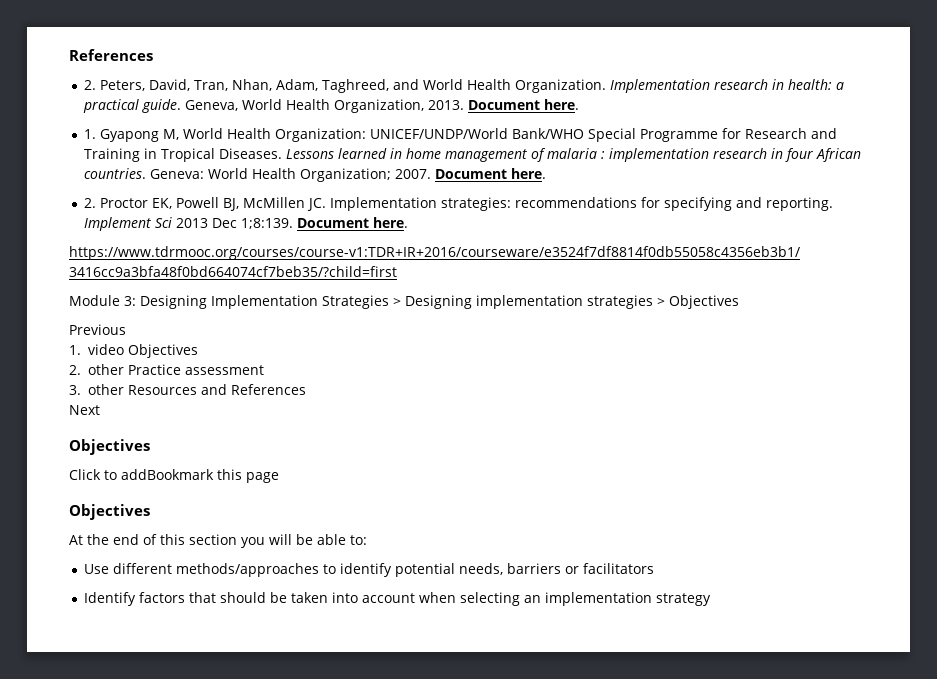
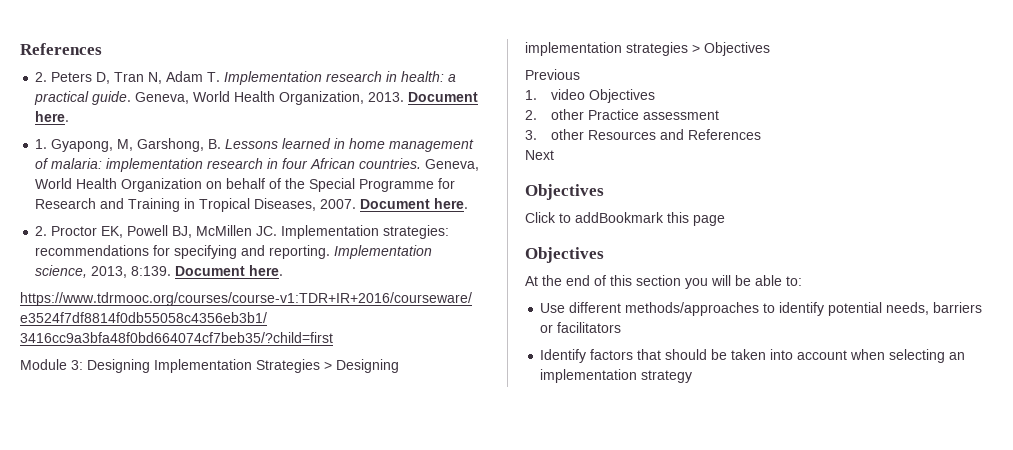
[100,79,607,93] Peters, David, Tran, Nhan, Adam, Taghreed, and World Health Organization. -> [51,71,221,84] Peters D, Tran N, Adam T.
[100,128,585,142] Gyapong M, World Health Organization: UNICEF/UNDP/World Bank/WHO -> [51,138,475,152] [35,158,480,172] [35,178,306,192] Gyapong, M, Garshong, B. Lessons learned in home management of malaria: implementation research in four African countries. Geneva, World Health Organization on behalf of the
[219,148,862,162] [84,168,392,182] Diseases. Lessons learned in home management of malaria : implementation research in four African countries. Geneva: World Health Organization; -> [254,198,317,211] Diseases,
[84,217,294,231] Implement Sci 2013 Dec 1;8:139. -> [334,245,433,259] [35,265,172,278] Implementation science, 2013, 8:139.

